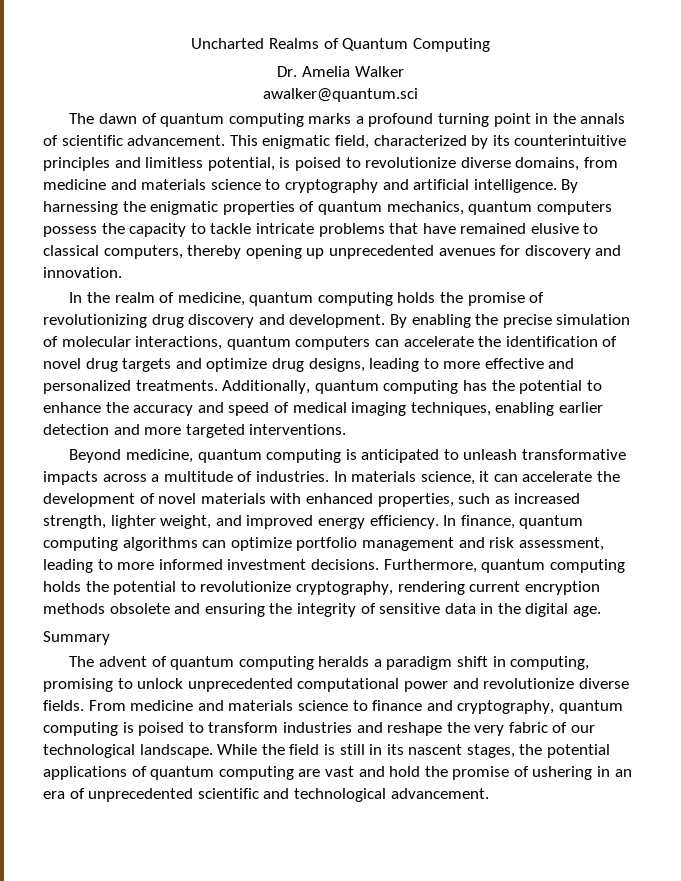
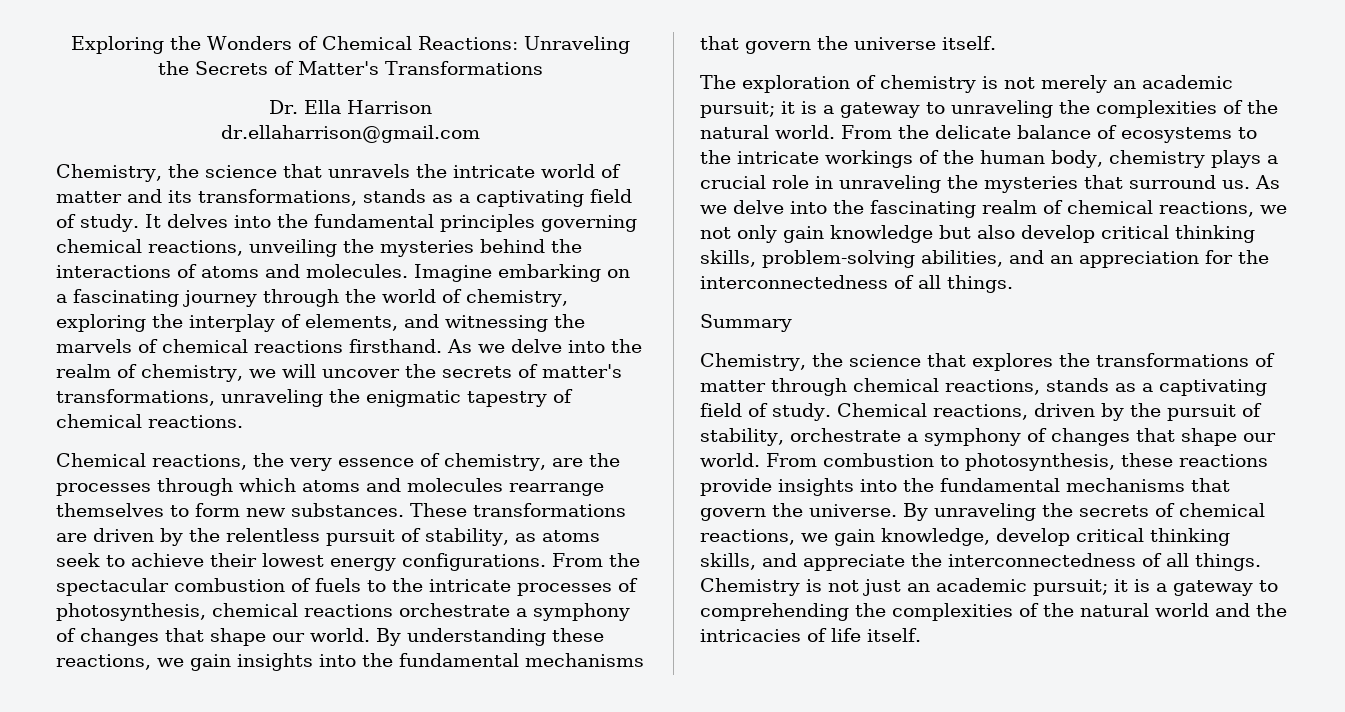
[191,38,490,52] [277,66,404,77] [263,88,418,102] [69,113,626,127] [43,135,627,149] [43,157,618,171] [43,179,579,193] [43,201,612,215] [43,223,599,237] [43,245,622,259] [43,267,122,278] [69,292,545,306] [43,314,631,328] [43,336,618,350] [43,358,575,372] [43,380,602,394] [43,402,603,416] [43,424,347,438] [69,449,627,463] [43,471,621,485] [43,493,581,507] [43,515,584,529] [43,537,604,551] [43,559,625,573] [43,581,600,595] [43,603,602,617] [43,631,110,645] [69,656,590,670] [43,678,629,692] [43,700,623,714] [43,722,596,736] [43,744,611,758] [43,766,632,780] [43,788,489,802] Uncharted Realms of Quantum Computing // Dr. Amelia Walker // awalker@quantum.sci // The dawn of quantum computing marks a profound turning point in the annals of scientific advancement. This enigmatic field, characterized by its counterintuitive principles and limitless potential, is poised to revolutionize diverse domains, from medicine and materials science to cryptography and artificial intelligence. By harnessing the enigmatic properties of quantum mechanics, quantum computers possess the capacity to tackle intricate problems that have remained elusive to classical computers, thereby opening up unprecedented avenues for discovery and innovation. // In the realm of medicine, quantum computing holds the promise of revolutionizing drug discovery and development. By enabling the precise simulation of molecular interactions, quantum computers can accelerate the identification of novel drug targets and optimize drug designs, leading to more effective and personalized treatments. Additionally, quantum computing has the potential to enhance the accuracy and speed of medical imaging techniques, enabling earlier detection and more targeted interventions. // Beyond medicine, quantum computing is anticipated to unleash transformative impacts across a multitude of industries. In materials science, it can accelerate the development of novel materials with enhanced properties, such as increased strength, lighter weight, and improved energy efficiency. In finance, quantum computing algorithms can optimize portfolio management and risk assessment, leading to more informed investment decisions. Furthermore, quantum computing holds the potential to revolutionize cryptography, rendering current encryption methods obsolete and ensuring the integrity of sensitive data in the digital age. // Summary // The advent of quantum computing heralds a paradigm shift in computing, promising to unlock unprecedented computational power and revolutionize diverse fields. From medicine and materials science to finance and cryptography, quantum computing is poised to transform industries and reshape the very fabric of our technological landscape. While the field is still in its nascent stages, the potential applications of quantum computing are vast and hold the promise of ushering in an era of unprecedented scientific and technological advancement. -> [71,36,630,54] [158,61,543,75] [268,100,433,114] [221,125,481,143] [56,164,621,182] [56,189,632,207] [56,214,637,232] [56,239,582,257] [56,264,630,282] [56,289,568,307] [56,314,585,332] [56,339,642,353] [56,364,622,382] [56,389,573,407] [56,414,243,428] [56,453,620,471] [56,478,604,496] [56,503,626,517] [56,528,600,546] [56,553,640,571] [56,578,638,596] [56,603,630,621] [56,628,604,646] [56,653,644,671] [700,36,996,54] [700,75,1233,93] [700,100,1278,118] [700,125,1257,143] [700,150,1278,168] [700,175,1280,193] [700,200,1287,218] [700,225,1255,243] [700,250,1269,268] [700,275,1013,293] [700,314,792,332] [700,353,1275,371] [700,378,1267,396] [700,403,1262,421] [700,428,1276,446] [700,453,1268,471] [700,478,1230,496] [700,503,1265,521] [700,528,1230,546] [700,553,1261,571] [700,578,1278,596] [700,603,1287,621] [700,628,921,642] Exploring the Wonders of Chemical Reactions: Unraveling the Secrets of Matter's Transformations // Dr. Ella Harrison // dr.ellaharrison@gmail.com // Chemistry, the science that unravels the intricate world of matter and its transformations, stands as a captivating field of study. It delves into the fundamental principles governing chemical reactions, unveiling the mysteries behind the interactions of atoms and molecules. Imagine embarking on a fascinating journey through the world of chemistry, exploring the interplay of elements, and witnessing the marvels of chemical reactions firsthand. As we delve into the realm of chemistry, we will uncover the secrets of matter's transformations, unraveling the enigmatic tapestry of chemical reactions. // Chemical reactions, the very essence of chemistry, are the processes through which atoms and molecules rearrange themselves to form new substances. These transformations are driven by the relentless pursuit of stability, as atoms seek to achieve their lowest energy configurations. From the spectacular combustion of fuels to the intricate processes of photosynthesis, chemical reactions orchestrate a symphony of changes that shape our world. By understanding these reactions, we gain insights into the fundamental mechanisms that govern the universe itself. // The exploration of chemistry is not merely an academic pursuit; it is a gateway to unraveling the complexities of the natural world. From the delicate balance of ecosystems to the intricate workings of the human body, chemistry plays a crucial role in unraveling the mysteries that surround us. As we delve into the fascinating realm of chemical reactions, we not only gain knowledge but also develop critical thinking skills, problem-solving abilities, and an appreciation for the interconnectedness of all things. // Summary // Chemistry, the science that explores the transformations of matter through chemical reactions, stands as a captivating field of study. Chemical reactions, driven by the pursuit of stability, orchestrate a symphony of changes that shape our world. From combustion to photosynthesis, these reactions provide insights into the fundamental mechanisms that govern the universe. By unraveling the secrets of chemical reactions, we gain knowledge, develop critical thinking skills, and appreciate the interconnectedness of all things. Chemistry is not just an academic pursuit; it is a gateway to comprehending the complexities of the natural world and the intricacies of life itself.

